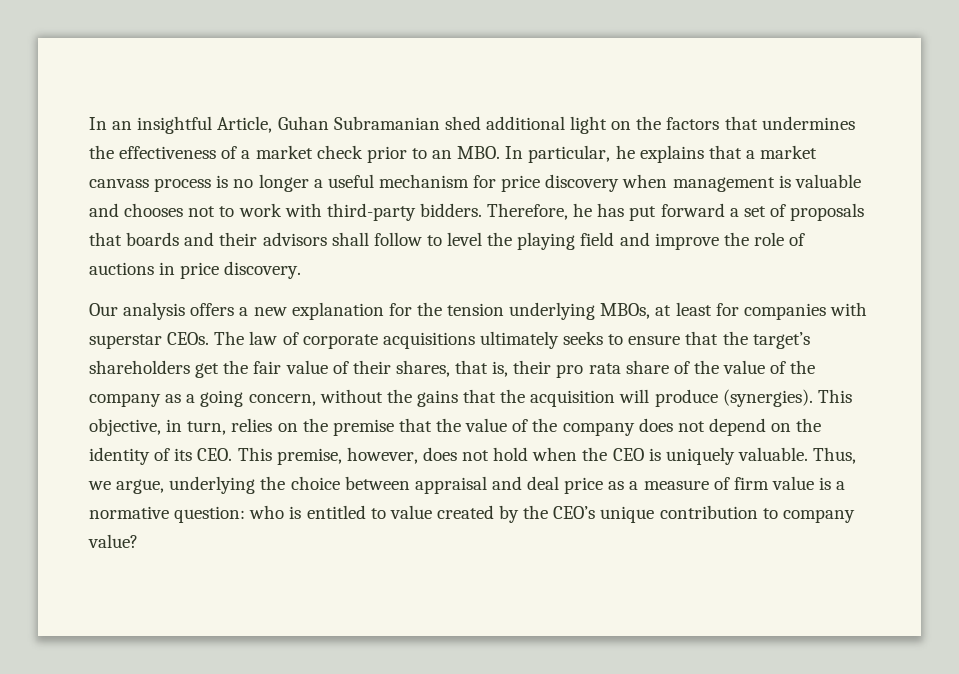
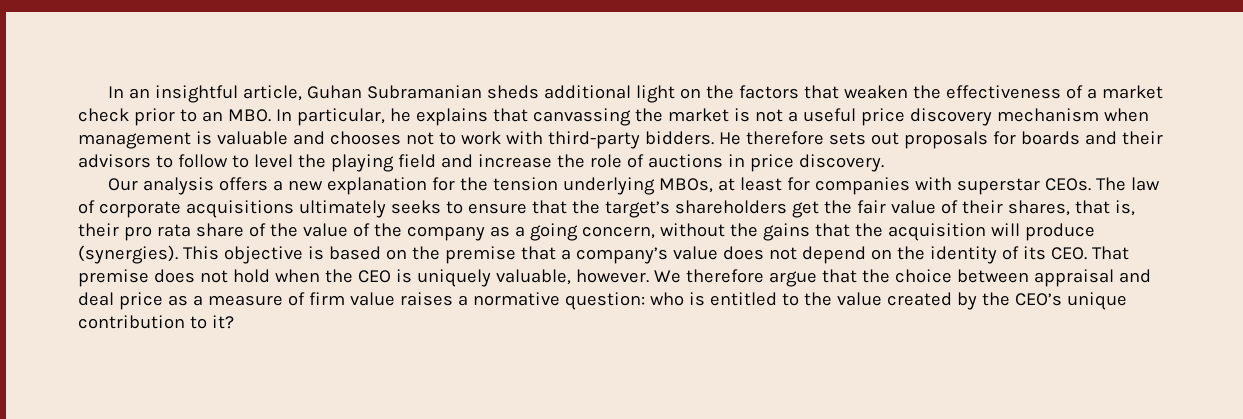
[217,116,273,133] Article, -> [242,85,302,101] article,
[444,116,481,130] shed -> [486,85,539,99] sheds
[761,116,855,130] undermines -> [843,85,908,99] weaken
[745,145,818,159] [89,174,497,192] a market canvass process is no longer a useful mechanism for -> [532,108,856,126] canvassing the market is not a useful
(620, 183) none -> [996,108,1099,122] mechanism
[487,203,865,221] [89,232,122,246] Therefore, he has put forward a set of proposals that -> [718,131,1016,149] He therefore sets out proposals for
[331,232,369,246] shall -> [155,155,173,168] to
[654,233,719,250] improve -> [477,154,552,168] increase
[89,418,635,436] objective, in turn, relies on the premise that the value of the company -> [223,246,718,264] objective is based on the premise that a company’s value
[237,447,418,465] This premise, however, -> [1091,246,1129,260] [78,269,149,287] That premise
[737,447,857,464] [88,476,256,494] valuable. Thus, we argue, underlying -> [495,269,857,287] valuable, however. We therefore argue that
[819,477,832,490] is -> [399,292,453,306] raises
(386, 513) none -> [803,292,832,306] the
[782,509,855,523] [88,534,138,548] company value? -> [211,315,234,329] it?

